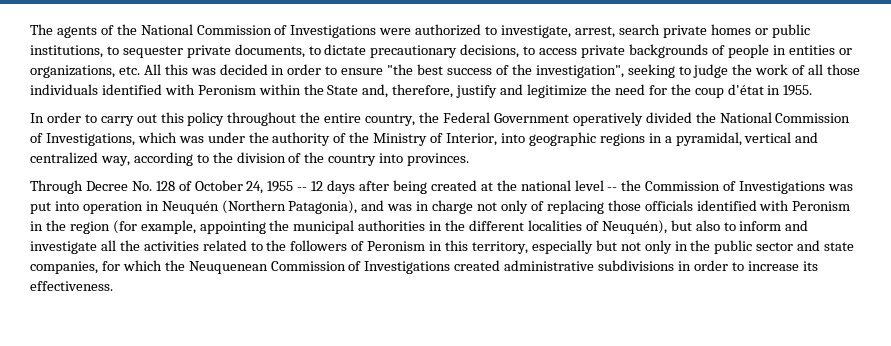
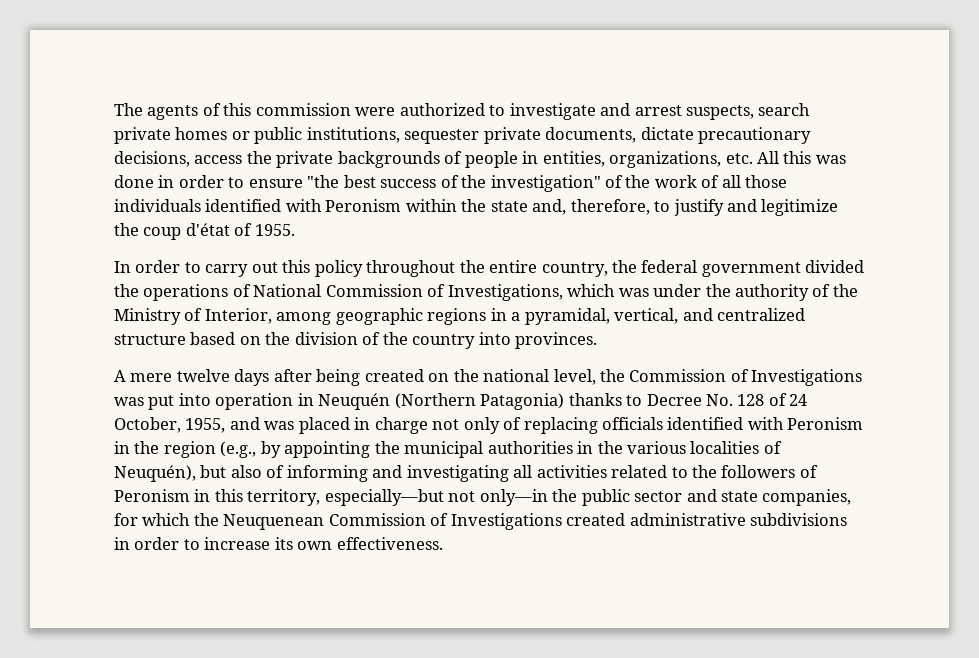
[116,24,615,38] the National Commission of Investigations were authorized to investigate, arrest, -> [223,103,755,120] this commission were authorized to investigate and arrest suspects,
[106,46,119,55] to -> (400, 135) none
[308,46,321,55] to -> (637, 135) none
[523,46,578,55] to access -> [194,151,272,164] access the
[788,45,852,55] entities or -> [542,151,605,167] entities,
[219,64,268,75] decided -> [114,175,154,188] done
[535,64,729,78] investigation", seeking to judge -> [490,175,624,192] investigation" of
[327,85,359,95] State -> [490,201,528,212] state
(454, 91) none -> [654,201,671,212] to
[614,84,691,95] need for the -> (139, 229) none
[767,85,781,95] in -> [234,223,253,236] of
[442,112,716,126] Federal Government operatively divided the -> [641,260,865,277] [114,284,251,301] federal government divided the operations of
[500,133,525,143] into -> [276,312,332,325] among
[744,132,792,143] vertical -> [614,308,679,324] vertical,
[100,152,209,166] way, according to -> [114,332,261,345] structure based on
[30,180,324,194] Through Decree No. 128 of October 24, 1955 -- 12 -> [114,369,230,382] A mere twelve
[480,182,493,191] at -> [428,373,450,382] on
[574,180,618,191] level -- -> [553,369,596,385] level,
[288,200,358,214] Patagonia), -> [480,393,808,410] [114,417,226,433] Patagonia) thanks to Decree No. 128 of 24 October, 1955,
(413, 207) none -> [298,417,350,434] placed
[607,200,641,211] those -> (598, 425) none
[112,220,196,234] (for example, -> [220,441,281,458] (e.g., by
[469,220,525,231] different -> [627,441,687,454] various
[723,220,809,231] [30,240,140,254] to inform and investigate all the -> [266,465,533,482] of informing and investigating all
[531,240,688,254] especially but not only in -> [324,489,548,506] especially—but not only—in
(818, 266) none -> [297,541,333,550] own

